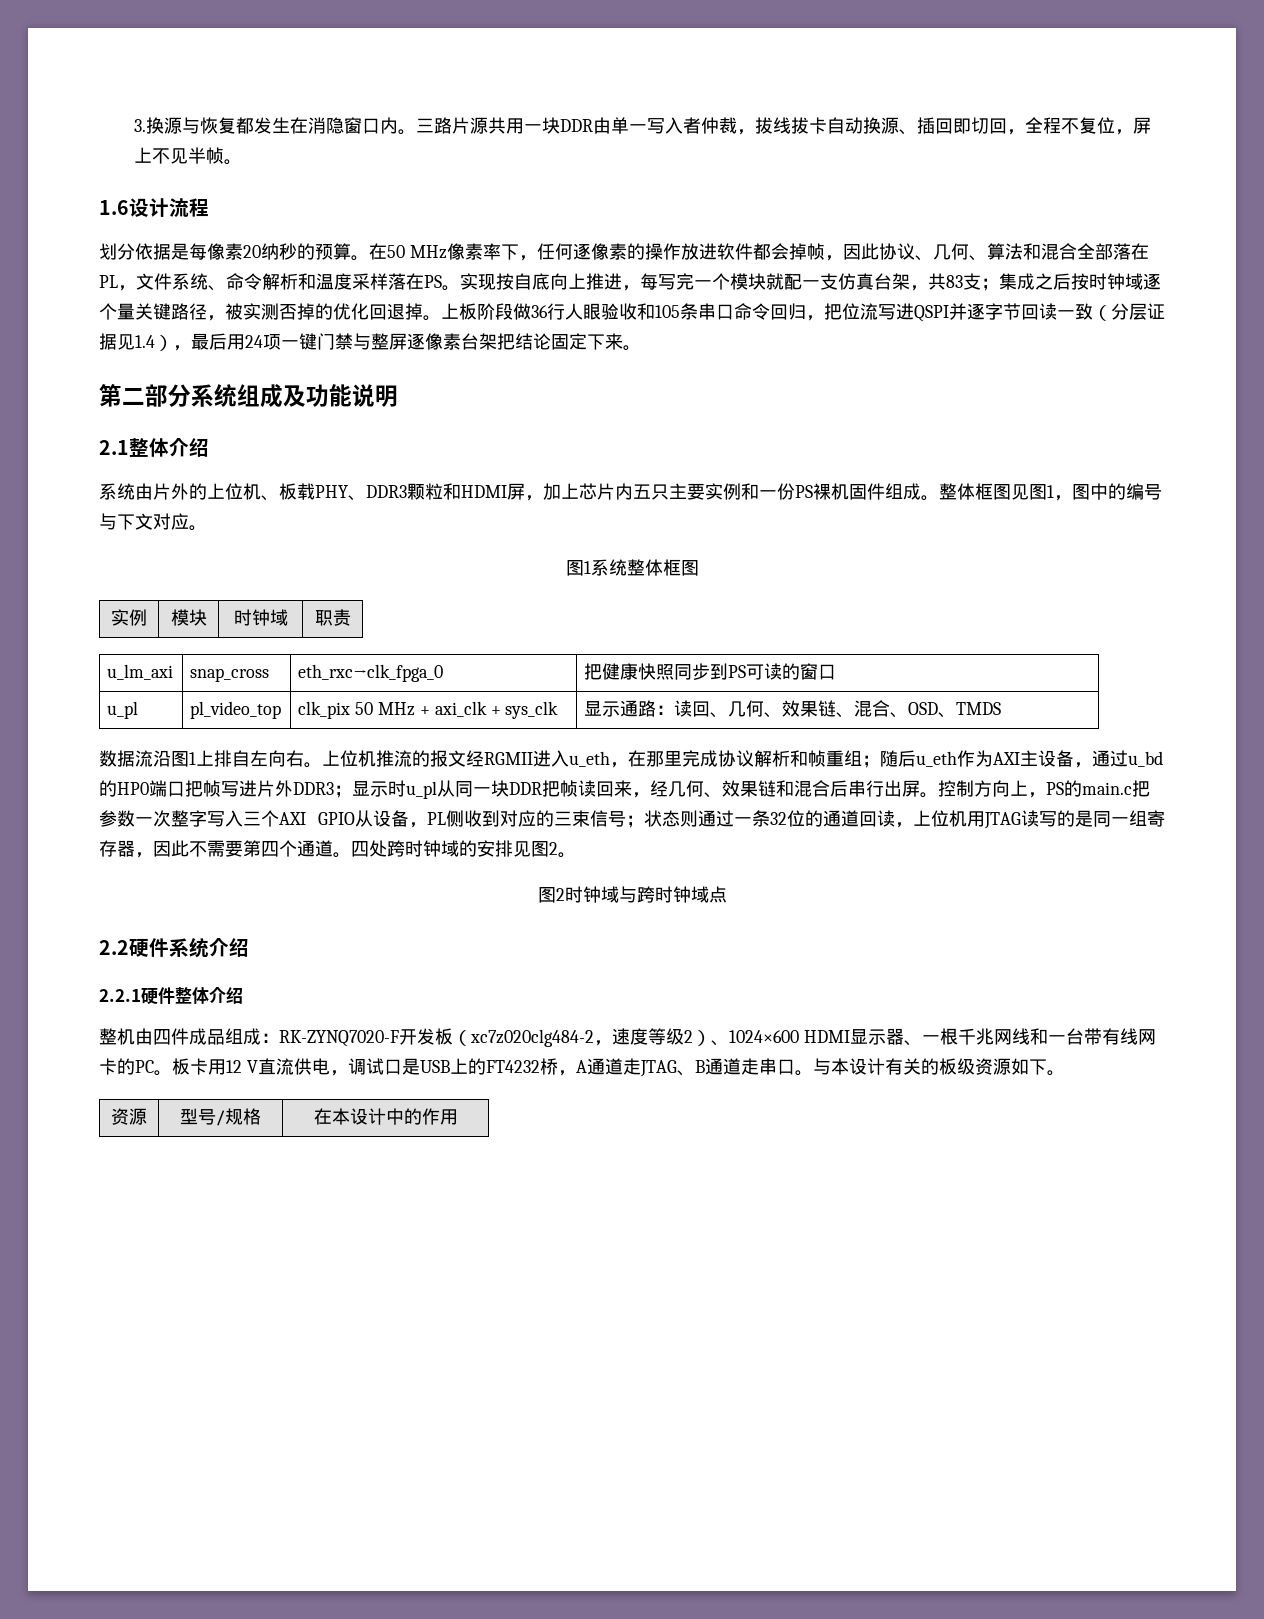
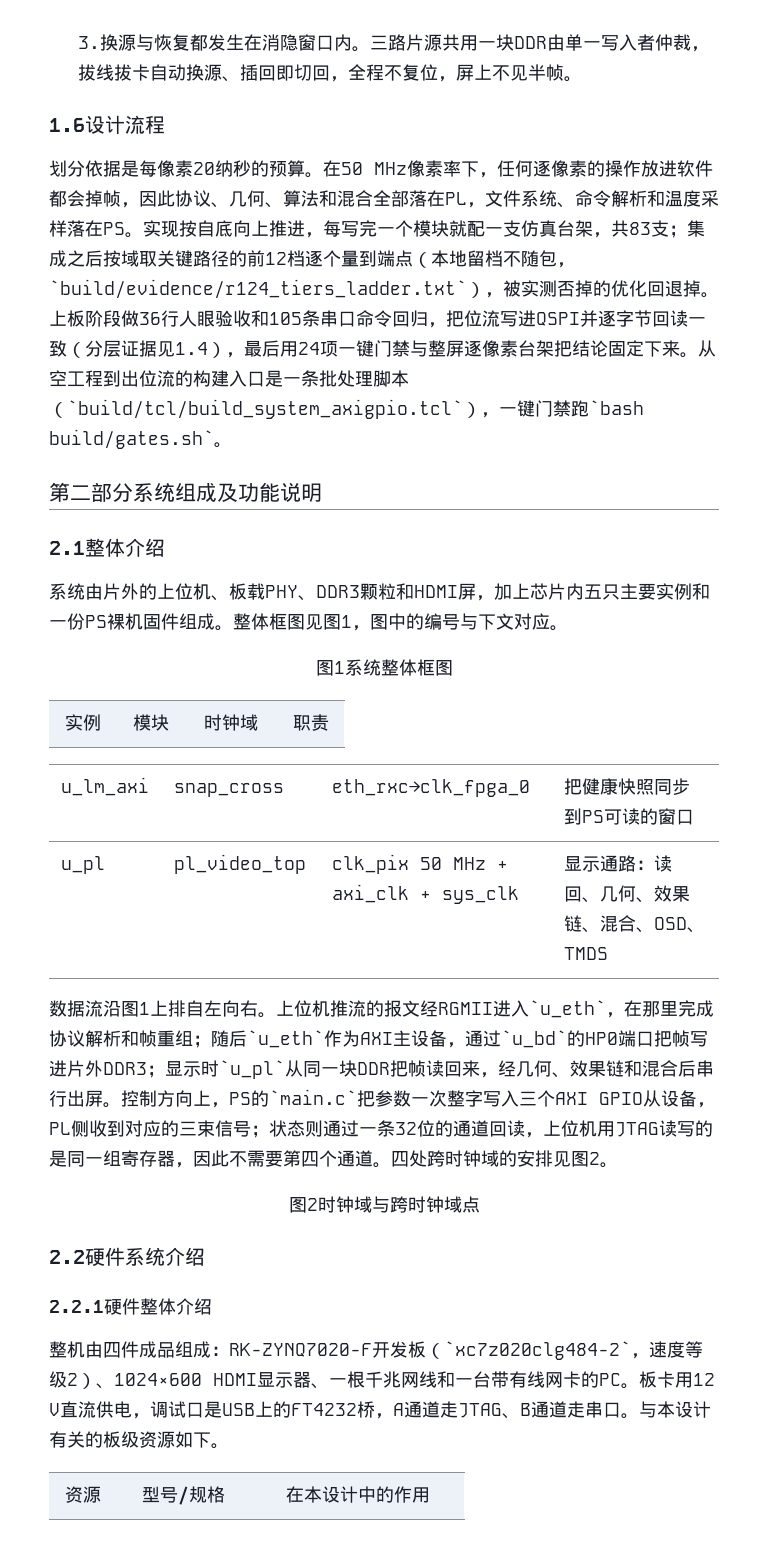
[1089,273,1161,290] [99,303,207,320] 时钟域逐个量关键路径 -> [121,250,575,268] [49,279,485,299] 域取关键路径的前12档逐个量到端点（本地留档不随包，`build/evidence/r124_tiers_ladder.txt`）
(641, 348) none -> [698,340,716,357] [49,370,409,387] [49,399,644,419] [49,429,232,449] 从空工程到出位流的构建入口是一条批处理脚本（`build/tcl/build_system_axigpio.tcl`），一键门禁跑`bash build/gates.sh`。
[569,751,610,767] u_eth -> [529,1000,606,1018] `u_eth`
[916,751,957,767] u_eth -> [247,1030,324,1048] `u_eth`
[1128,751,1163,767] u_bd -> [501,1030,567,1048] `u_bd`
[406,781,437,799] u_pl -> [219,1060,285,1079] `u_pl`
[1082,782,1132,795] main.c -> [269,1089,357,1105] `main.c`
[470,1029,594,1047] xc7z020clg484-2 -> [444,1341,631,1360] `xc7z020clg484-2`

